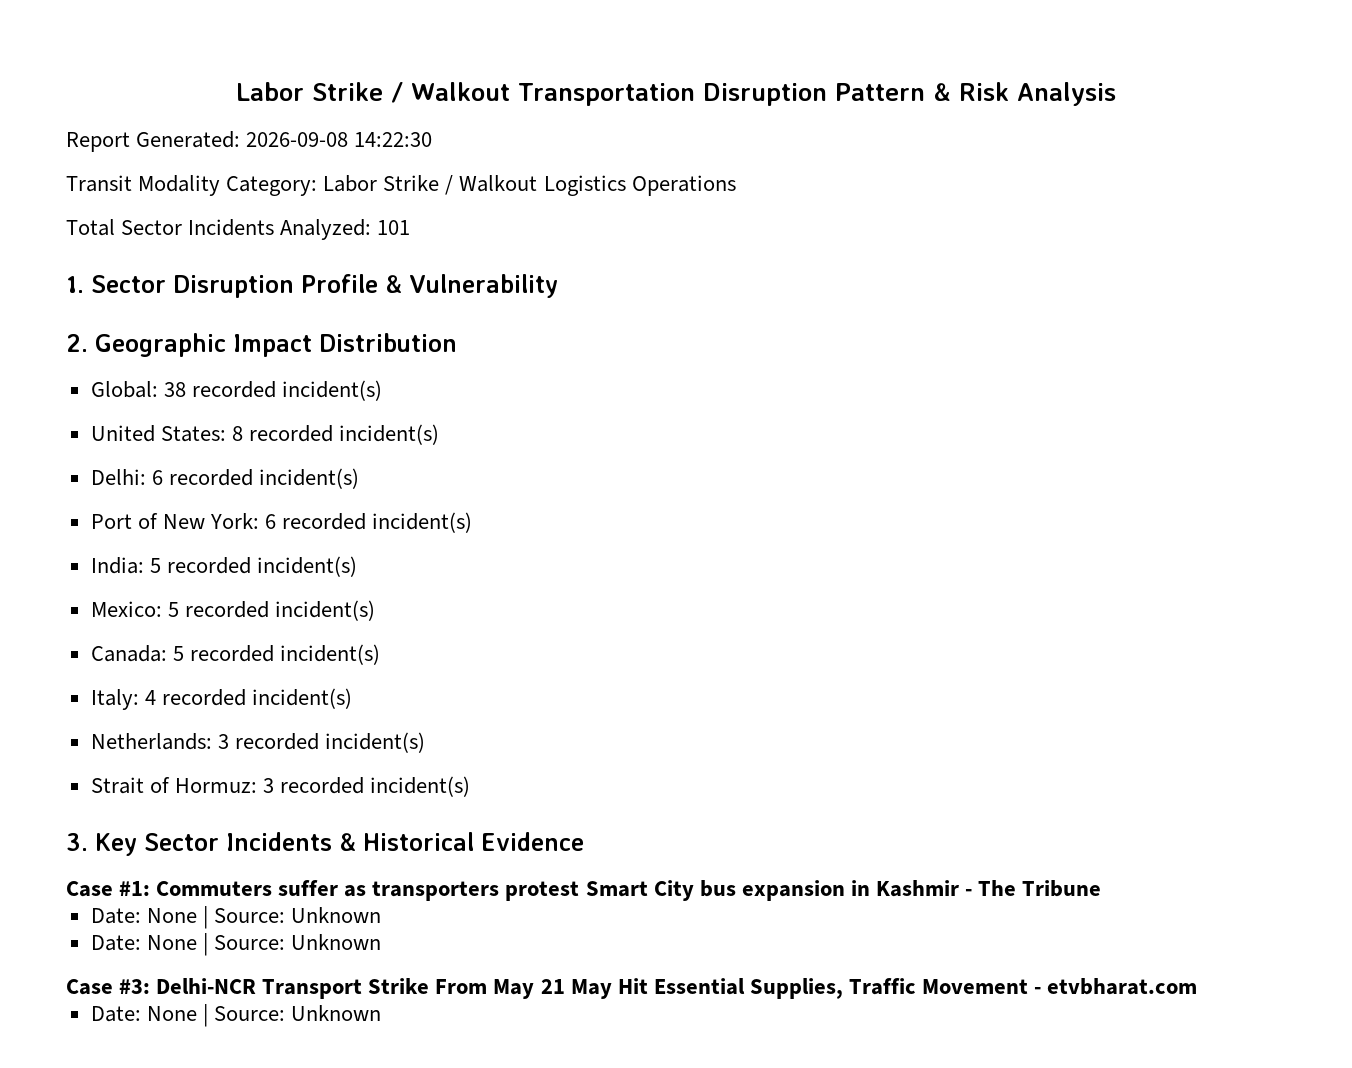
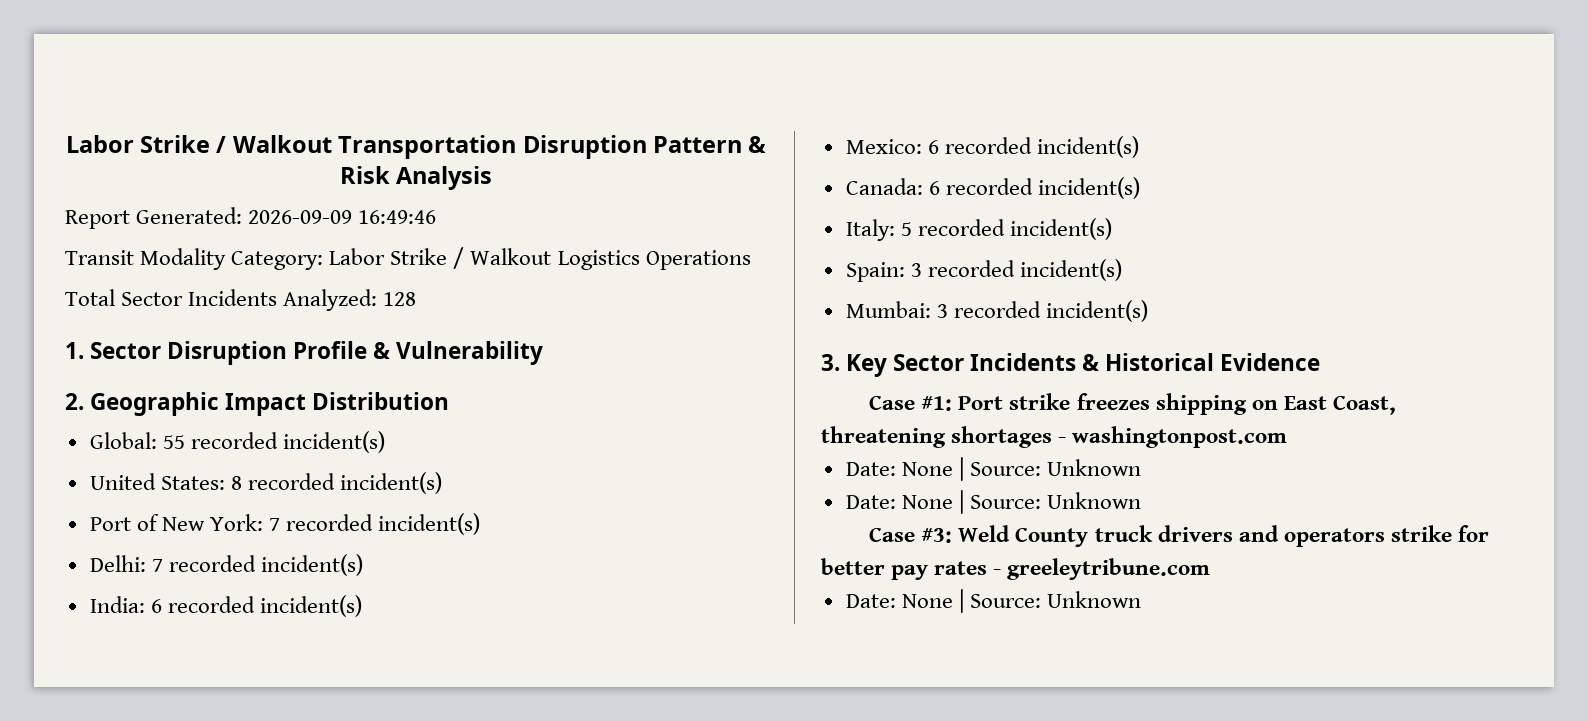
[246,132,433,147] 2026-09-08 14:22:30 -> [248,210,437,224] 2026-09-09 16:49:46
[377,220,411,235] 101 -> [383,292,417,306] 128
[163,382,186,397] 38 -> [162,435,185,449] 55
[90,468,359,489] [90,512,473,533] [90,556,357,577] [90,600,375,621] [90,644,380,665] [90,688,352,710] [90,732,425,753] [90,777,257,794] Delhi: 6 recorded incident(s) // Port of New York: 6 recorded incident(s) // India: 5 recorded incident(s) // Mexico: 5 recorded incident(s) // Canada: 5 recorded incident(s) // Italy: 4 recorded incident(s) // Netherlands: 3 recorded incident(s) // Strait of Hormuz: -> [89,513,481,535] [89,554,363,576] [89,595,362,617] [845,136,1139,158] [845,177,1140,199] [845,218,1112,241] [845,259,1122,282] [845,301,931,318] Port of New York: 7 recorded incident(s) // Delhi: 7 recorded incident(s) // India: 6 recorded incident(s) // Mexico: 6 recorded incident(s) // Canada: 6 recorded incident(s) // Italy: 5 recorded incident(s) // Spain: 3 recorded incident(s) // Mumbai:
[156,880,1102,901] Commuters suffer as transporters protest Smart City bus expansion in Kashmir - The Tribune -> [958,393,1396,415] [821,426,1288,448] Port strike freezes shipping on East Coast, threatening shortages - washingtonpost.com
[156,978,1198,999] Delhi-NCR Transport Strike From May 21 May Hit Essential Supplies, Traffic Movement - etvbharat.com -> [958,525,1489,547] [821,558,1211,580] Weld County truck drivers and operators strike for better pay rates - greeleytribune.com

